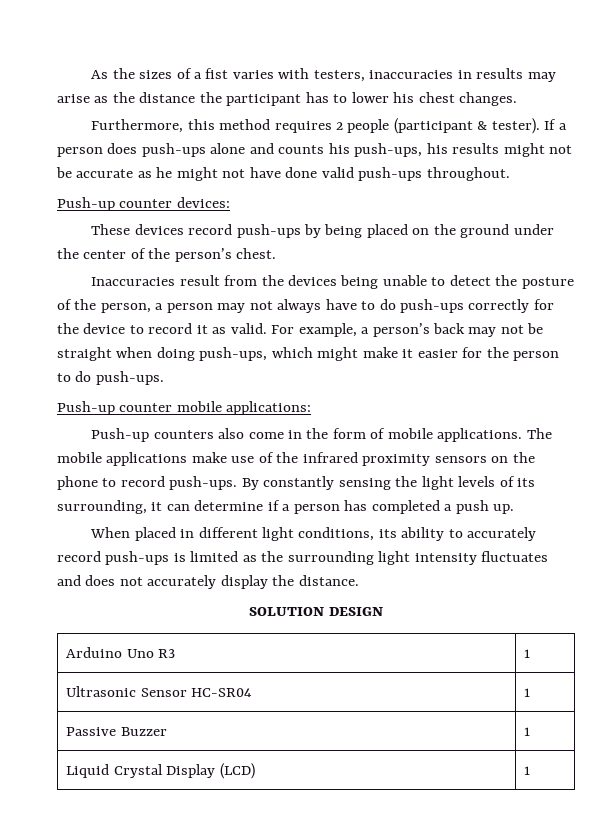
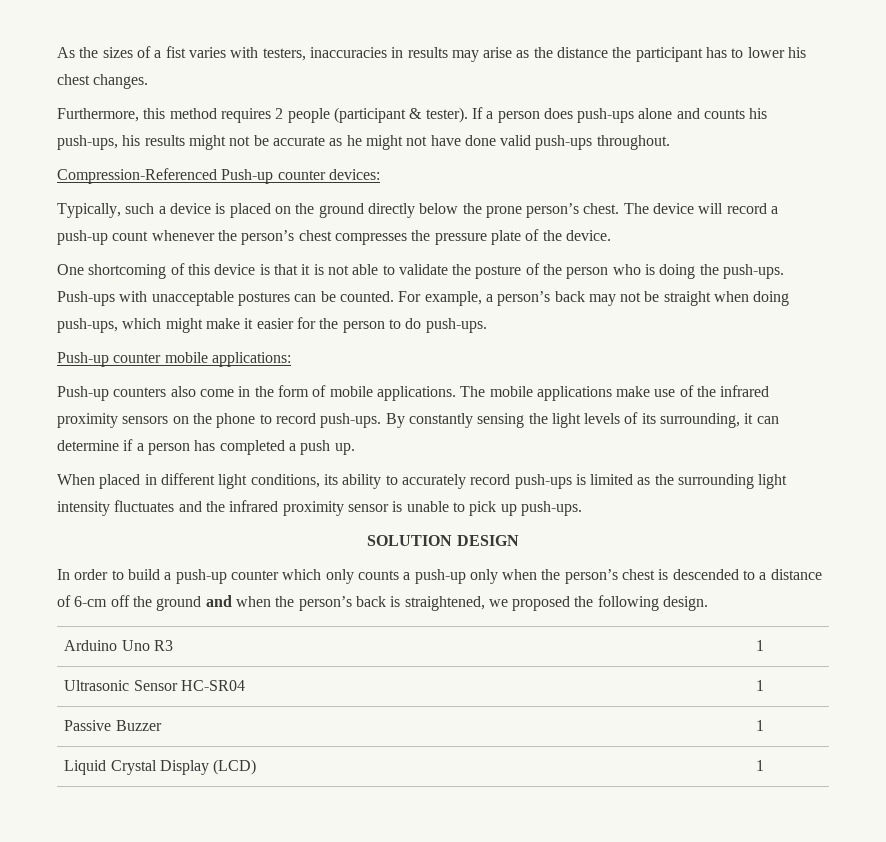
(510, 174) none -> [57,168,217,184] Compression-Referenced
[91,224,554,238] [57,248,277,262] [91,275,574,289] [57,299,554,313] [57,323,267,334] These devices record push-ups by being placed on the ground under the center of the person’s chest. // Inaccuracies result from the devices being unable to detect the posture of the person, a person may not always have to do push-ups correctly for the device to record it as valid. -> [57,203,779,218] [57,229,611,245] [57,263,785,279] [57,291,394,306] Typically, such a device is placed on the ground directly below the prone person’s chest. The device will record a push-up count whenever the person’s chest compresses the pressure plate of the device. // One shortcoming of this device is that it is not able to validate the posture of the person who is doing the push-ups. Push-ups with unacceptable postures can be counted.
[85,575,359,589] [249,607,383,616] does not accurately display the distance. // SOLUTION DESIGN -> [205,500,582,516] [367,535,519,546] [57,569,822,584] [57,595,709,611] the infrared proximity sensor is unable to pick up push-ups. // SOLUTION DESIGN // In order to build a push-up counter which only counts a push-up only when the person’s chest is descended to a distance of 6-cm off the ground and when the person’s back is straightened, we proposed the following design.

